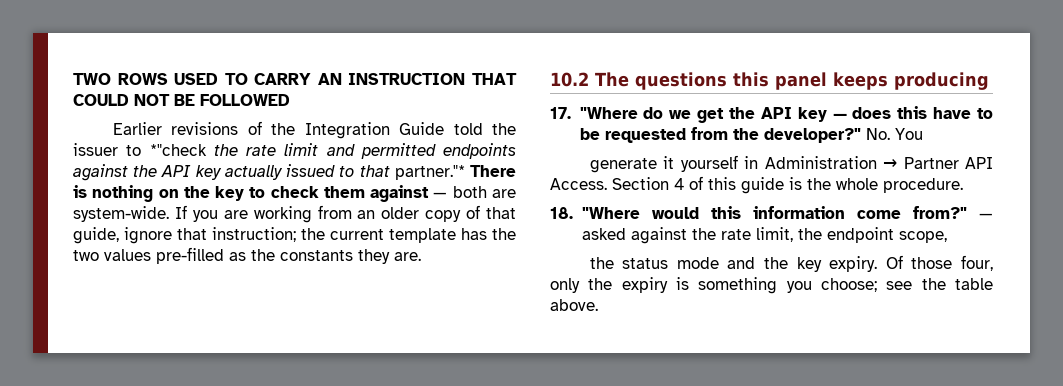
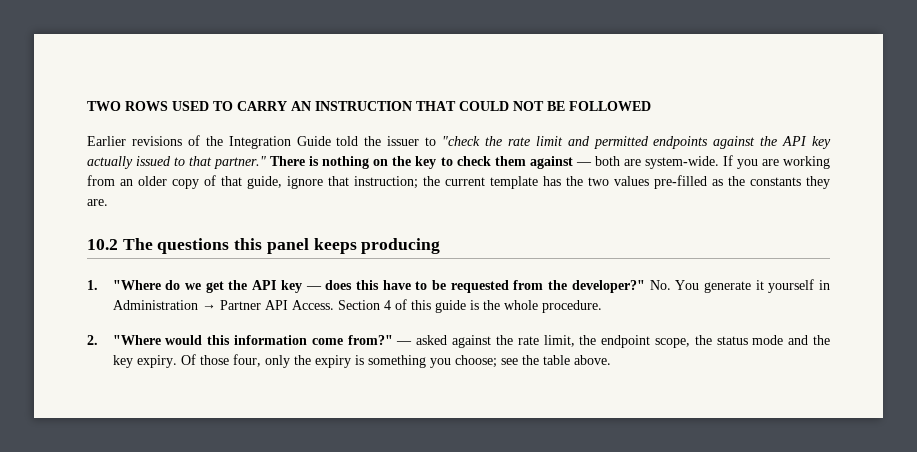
[149,144,207,156] *"check -> [441,136,480,146] "check
[394,165,465,180] partner."* -> [214,156,267,169] partner."
[550,107,571,119] 17. -> [87,280,98,290] 1.
(923, 134) // -> (700, 285) none
[550,207,573,219] 18. -> [87,335,98,345] 2.
(947, 237) // -> (690, 343) none

